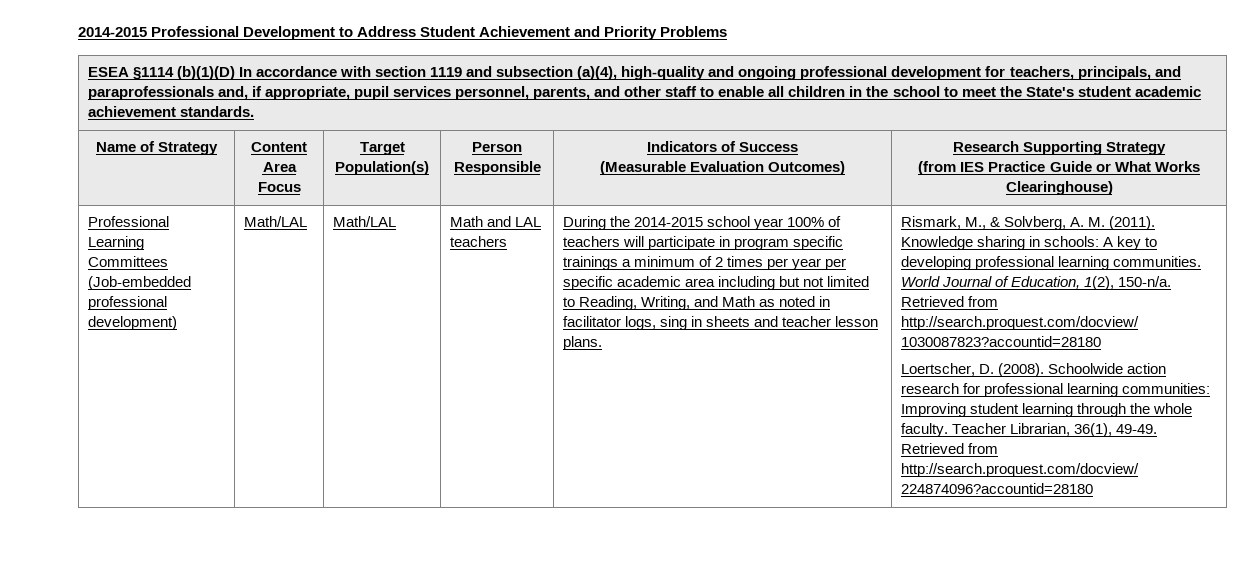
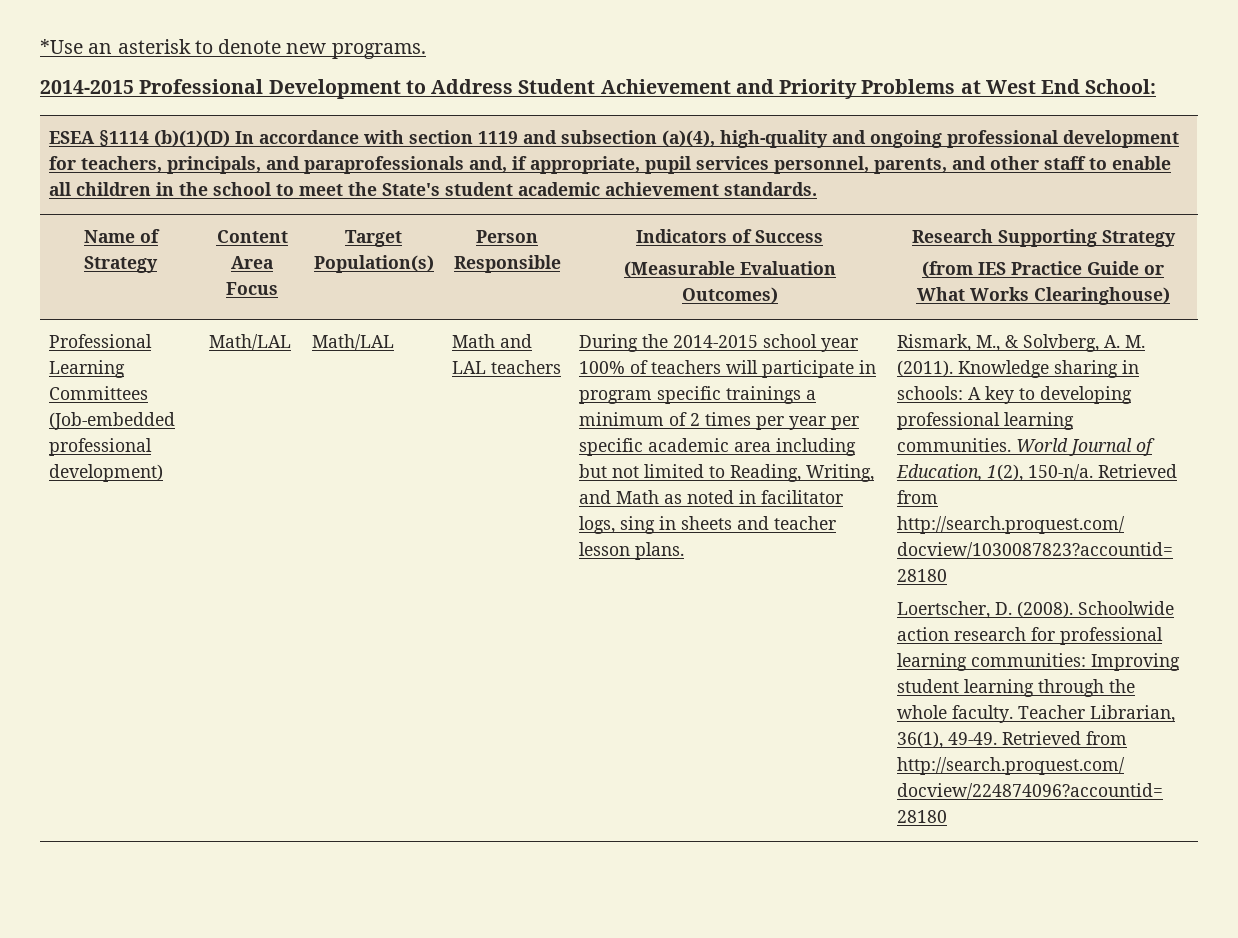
(78, 32) none -> [40,39,426,59] *Use an asterisk to denote new programs. //
(728, 31) none -> [960,79,1157,94] at West End School:

